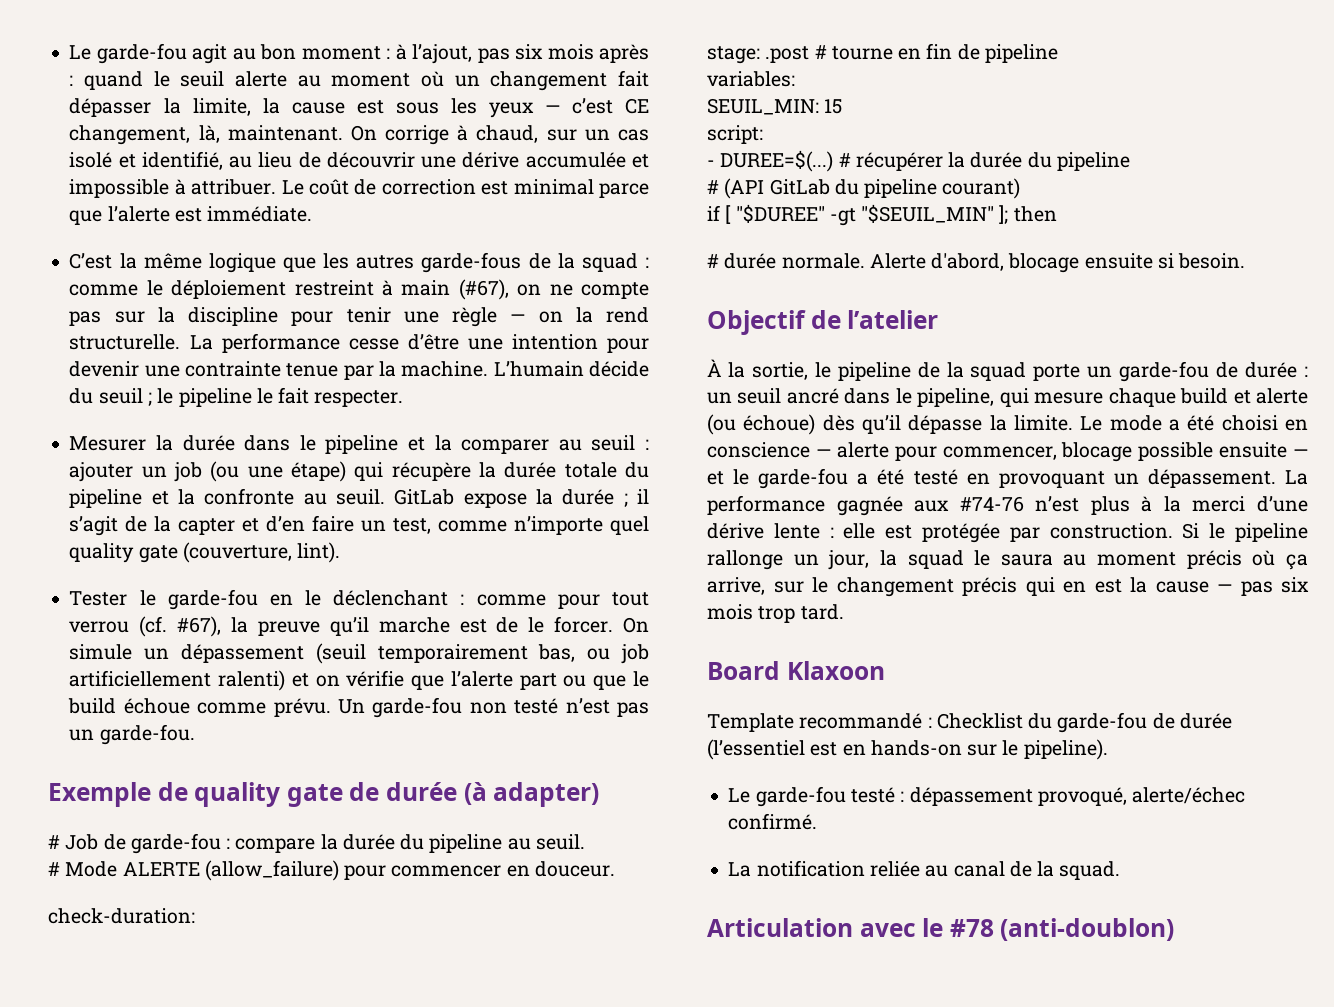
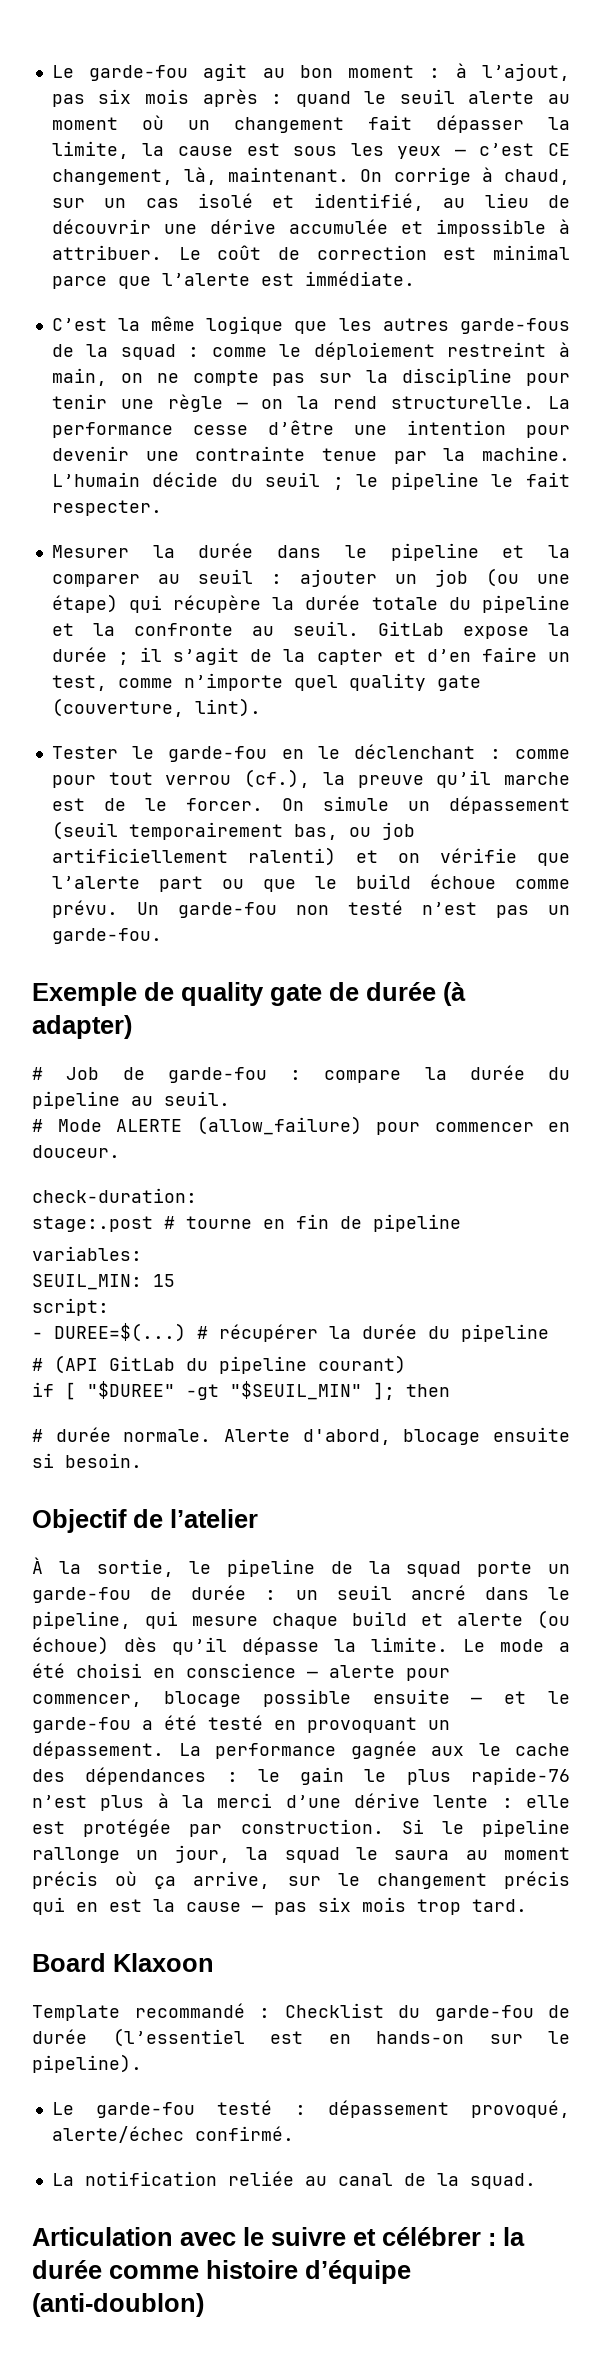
[401,279,509,300] main (#67), -> [51,368,107,386] main,
[139,616,222,637] (cf. #67), -> [244,769,311,788] (cf.),
[707,46,810,64] stage: .post -> [32,1216,153,1232] stage:.post
[959,496,1024,512] #74-76 -> [478,1743,570,1756] [32,1767,570,1785] le cache des dépendances : le gain le plus rapide-76
[949,919,994,937] #78 -> [271,2227,525,2246] [32,2260,411,2284] suivre et célébrer : la durée comme histoire d’équipe

